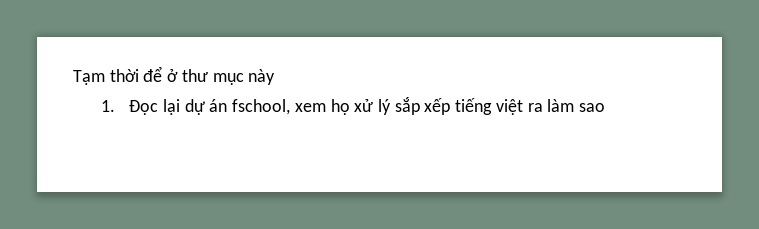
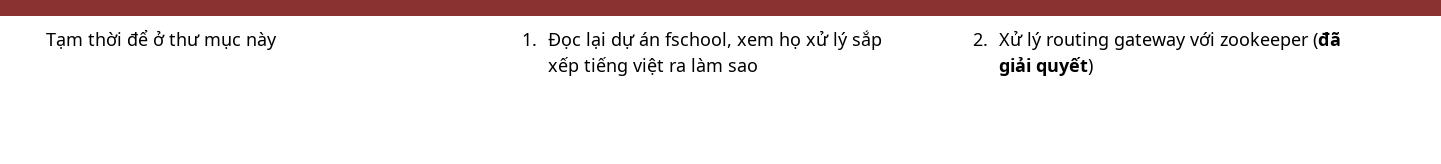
(606, 107) none -> [973,30,1341,50] [998,57,1093,76] // 2. Xử lý routing gateway với zookeeper (đã giải quyết)

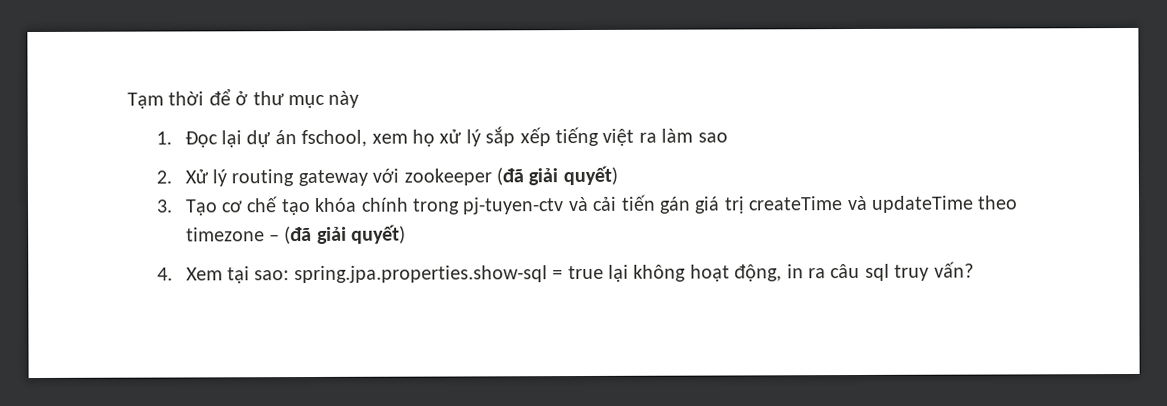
(1093, 66) none -> [155,194,1019,216] [185,224,407,245] [156,261,974,284] // 3. Tạo cơ chế tạo khóa chính trong pj-tuyen-ctv và cải tiến gán giá trị createTime và updateTime theo timezone – (đã giải quyết) // 4. Xem tại sao: spring.jpa.properties.show-sql = true lại không hoạt động, in ra câu sql truy vấn?

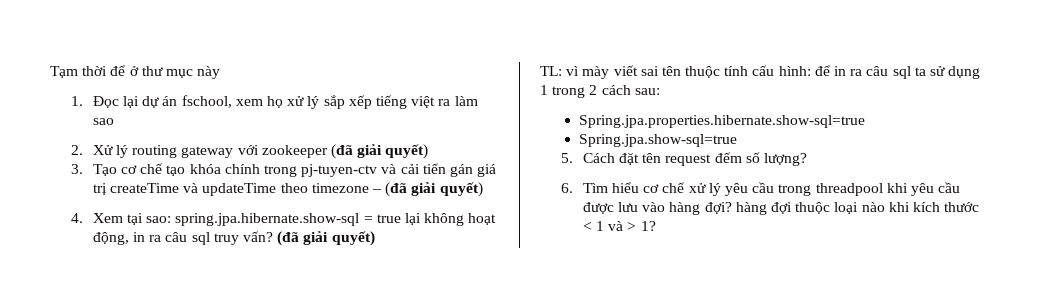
[293,265,548,284] spring.jpa.properties.show-sql -> [175,213,360,226] spring.jpa.hibernate.show-sql
(974, 269) none -> [277,231,375,246] [540,65,981,79] [540,85,660,98] [578,115,865,128] [578,134,737,147] [561,152,808,166] [561,182,961,196] [582,202,980,215] [582,221,656,231] (đã giải quyết) // TL: vì mày viết sai tên thuộc tính cấu hình: để in ra câu sql ta sử dụng 1 trong 2 cách sau: // Spring.jpa.properties.hibernate.show-sql=true // Spring.jpa.show-sql=true // 5. Cách đặt tên request đếm số lượng? // 6. Tìm hiểu cơ chế xử lý yêu cầu trong threadpool khi yêu cầu được lưu vào hàng đợi? hàng đợi thuộc loại nào khi kích thước < 1 và > 1?

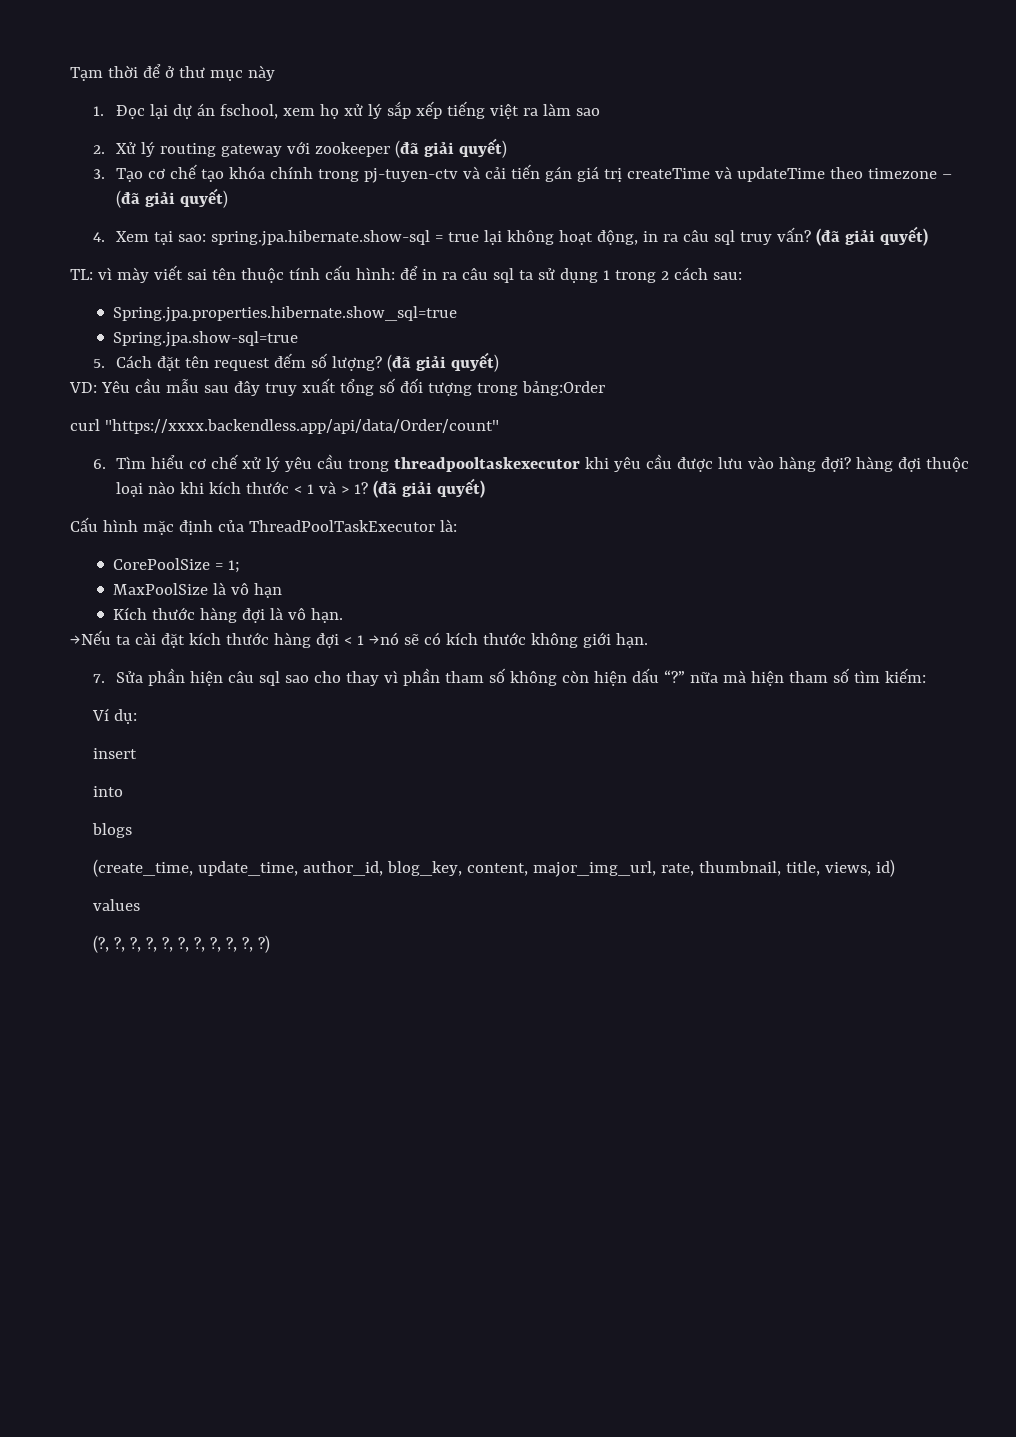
[578,115,865,128] Spring.jpa.properties.hibernate.show-sql=true -> [113,306,458,322] Spring.jpa.properties.hibernate.show_sql=true
(808, 159) none -> [386,352,499,372] [69,378,605,396] [70,419,499,434] (đã giải quyết) // VD: Yêu cầu mẫu sau đây truy xuất tổng số đối tượng trong bảng:Order // curl "https://xxxx.backendless.app/api/data/Order/count"
[815,183,883,196] threadpool -> [393,457,580,472] threadpooltaskexecutor
(656, 226) none -> [372,478,485,498] [70,517,457,535] [113,558,241,573] [113,582,283,598] [113,607,344,623] [70,630,648,648] [92,668,926,686] [91,708,137,724] [92,748,137,759] [92,786,123,797] [91,823,132,838] [92,859,895,877] [92,899,140,911] [92,935,270,953] (đã giải quyết) // Cấu hình mặc định của ThreadPoolTaskExecutor là: // CorePoolSize = 1; // MaxPoolSize là vô hạn // Kích thước hàng đợi là vô hạn. // →Nếu ta cài đặt kích thước hàng đợi < 1 →nó sẽ có kích thước không giới hạn. // 7. Sửa phần hiện câu sql sao cho thay vì phần tham số không còn hiện dấu “?” nữa mà hiện tham số tìm kiếm: // Ví dụ: // insert // into // blogs // (create_time, update_time, author_id, blog_key, content, major_img_url, rate, thumbnail, title, views, id) // values // (?, ?, ?, ?, ?, ?, ?, ?, ?, ?, ?)

